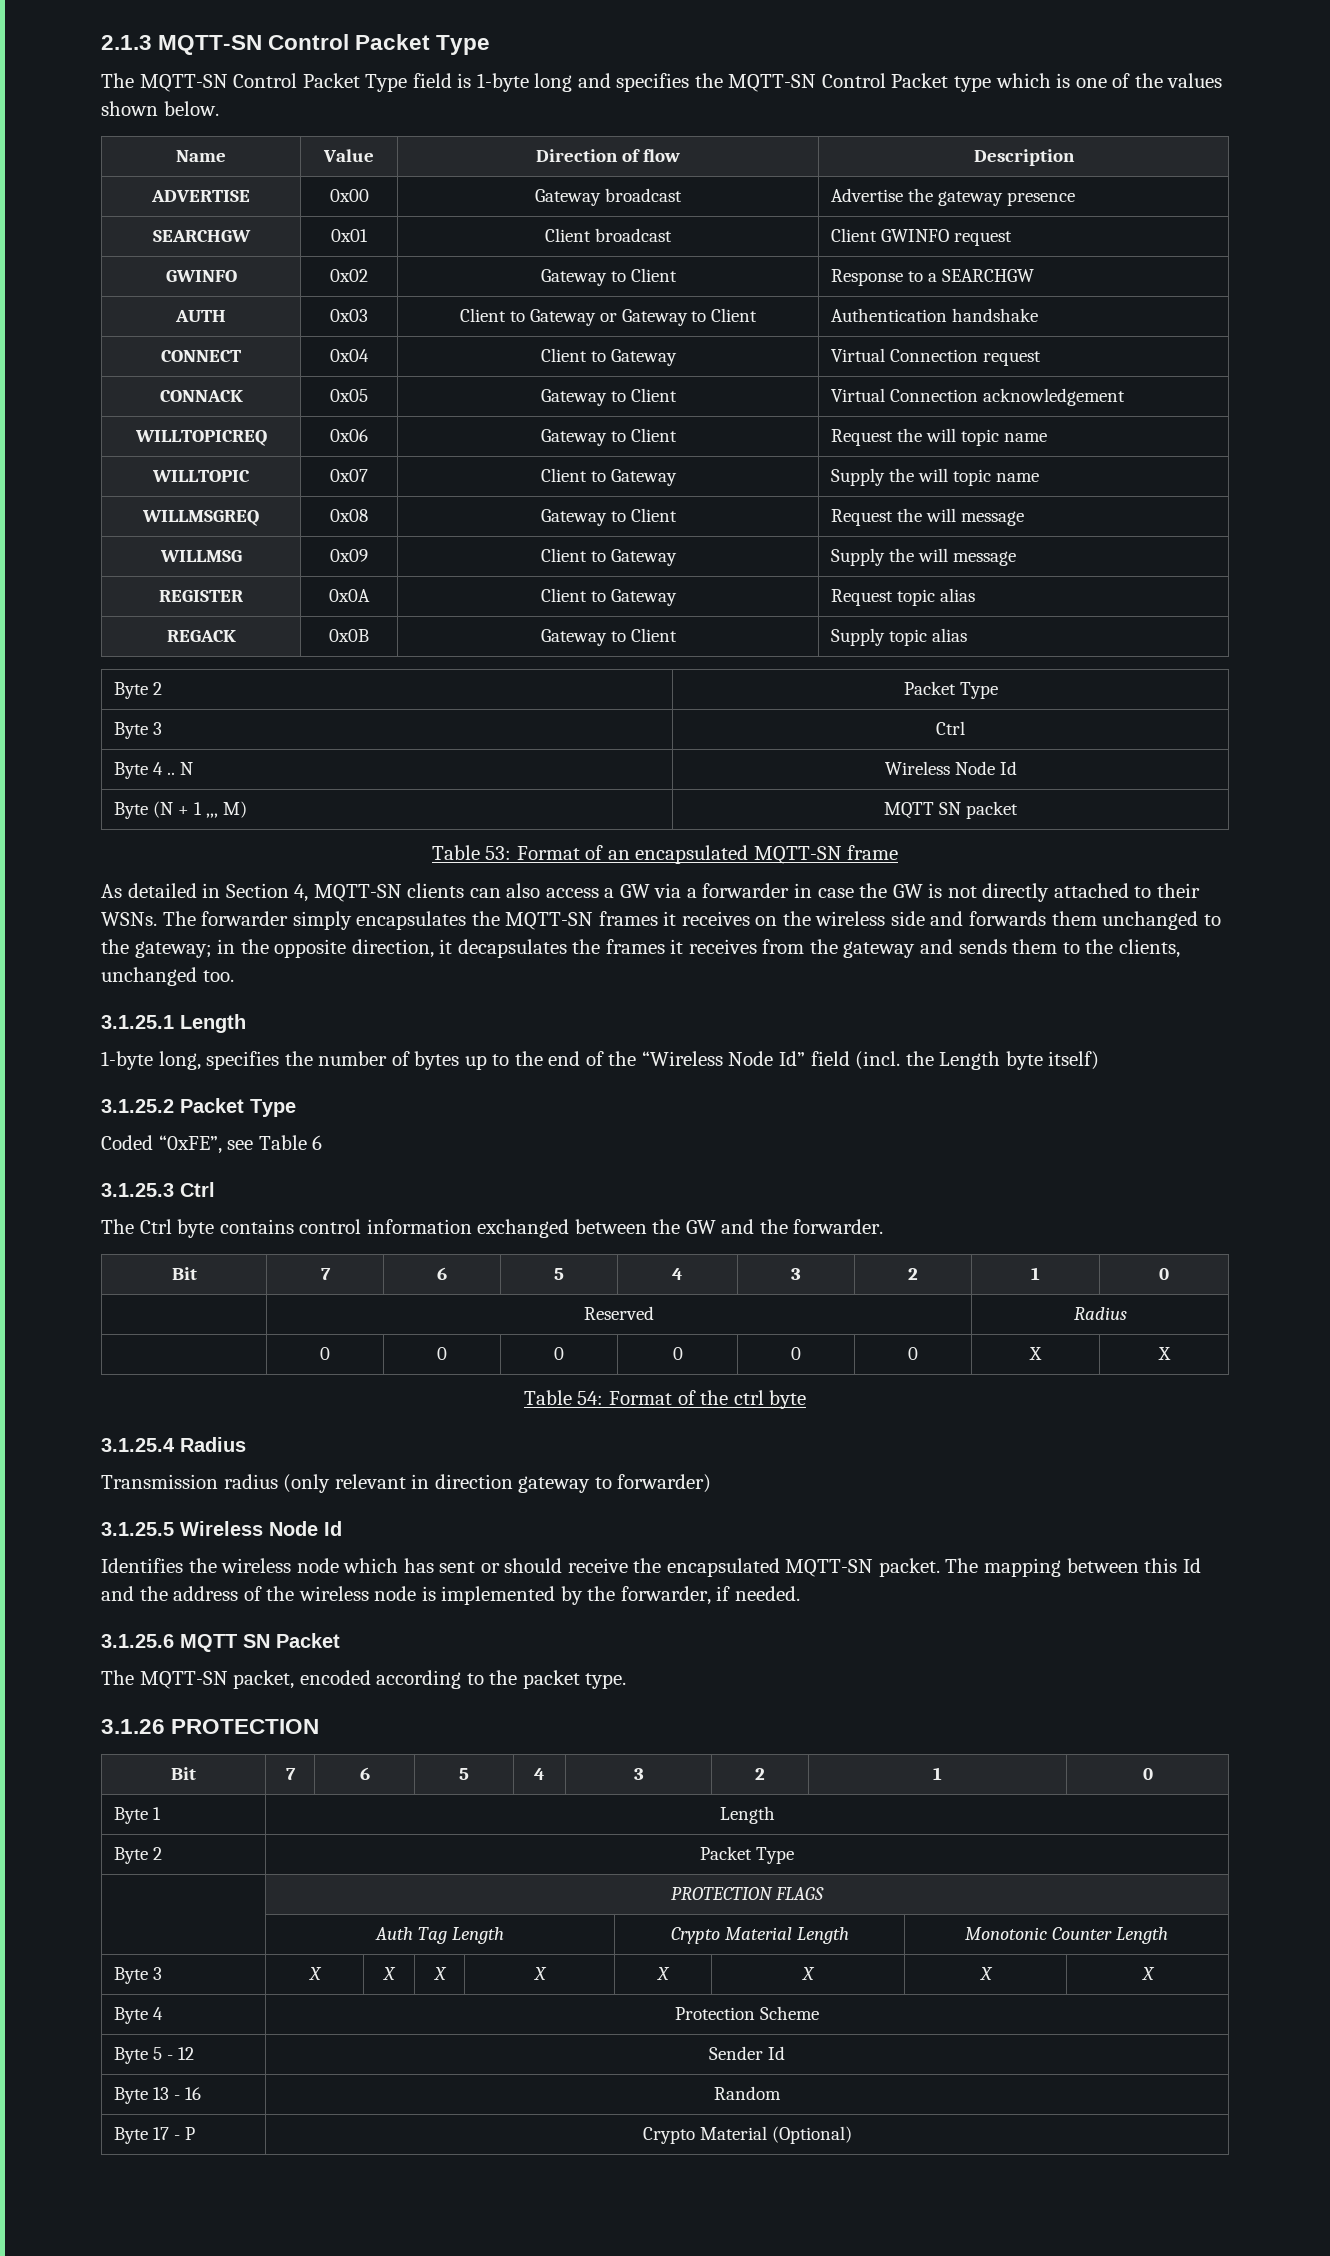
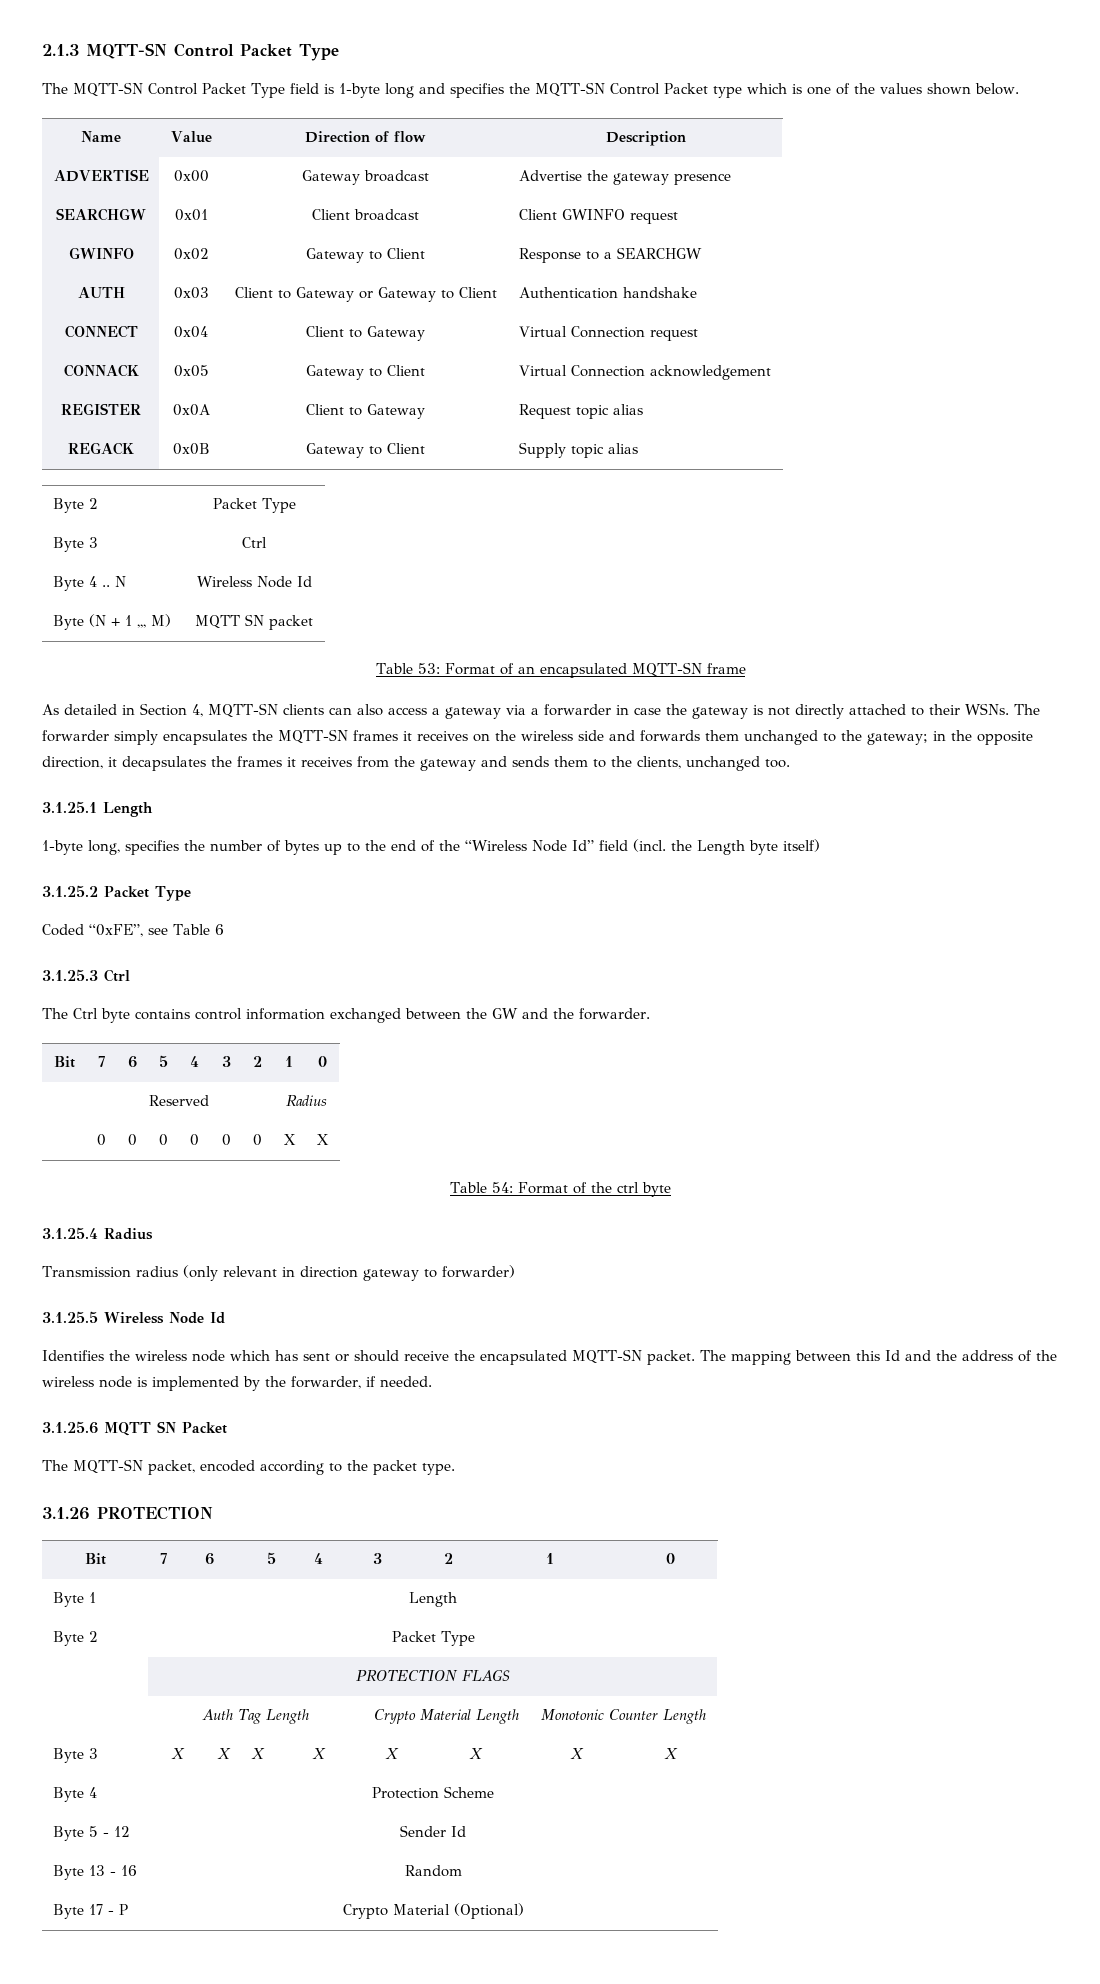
[134,430,267,446] [330,429,368,442] [540,428,677,446] [830,428,1047,446] [152,470,250,482] [330,469,368,482] [540,468,677,486] [830,468,1039,486] [142,510,259,526] [330,509,368,522] [540,508,677,526] [830,508,1024,526] [159,550,242,562] [330,549,368,562] [540,548,677,566] [830,548,1016,566] // WILLTOPICREQ | 0x06 | Gateway to Client | Request the will topic name // WILLTOPIC | 0x07 | Client to Gateway | Supply the will topic name // WILLMSGREQ | 0x08 | Gateway to Client | Request the will message // WILLMSG | 0x09 | Client to Gateway | Supply the will message -> (771, 372) none
[619,884,650,898] GW -> [445,707,501,719] gateway
[892,884,923,898] GW -> [692,707,748,719] gateway

